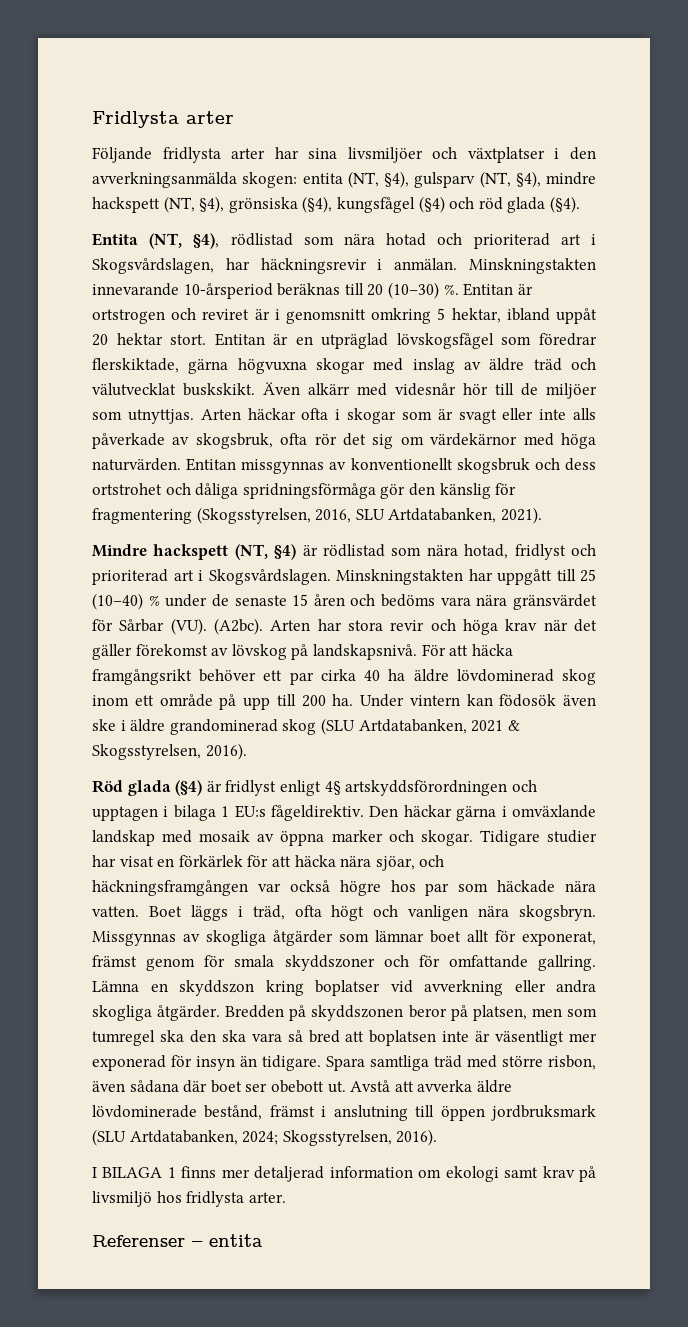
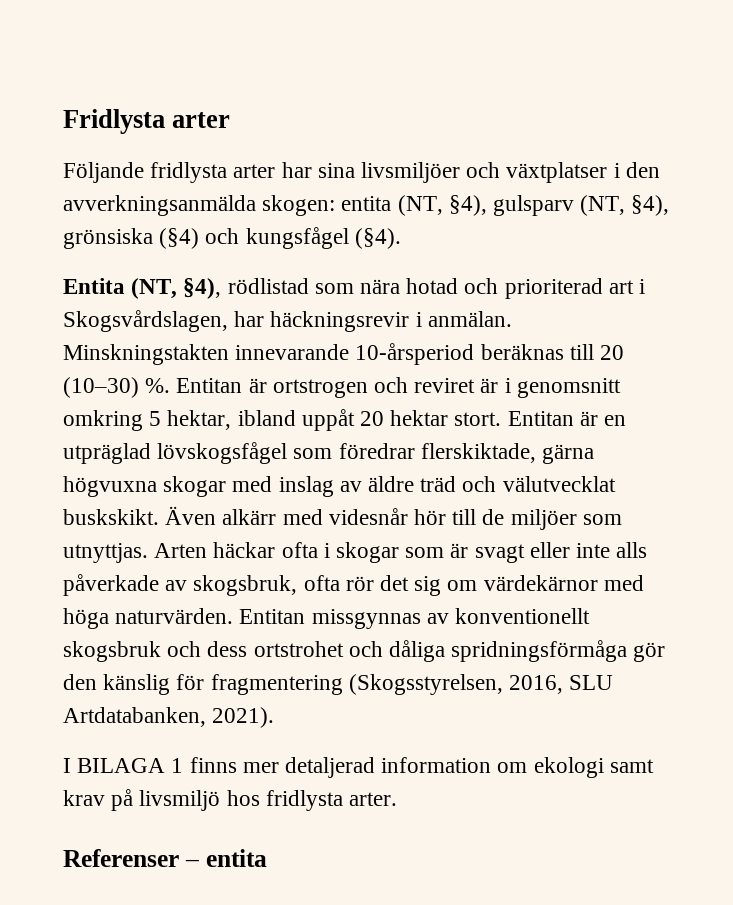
[546,172,596,185] [92,196,546,213] mindre hackspett (NT, §4), grönsiska (§4), kungsfågel (§4) och röd glada -> [63,227,349,249] grönsiska (§4) och kungsfågel
[92,544,596,560] [92,569,596,585] [92,593,597,610] [92,618,597,635] [92,644,513,660] [92,669,596,685] [92,694,596,710] [92,718,520,735] [92,743,247,760] [92,780,537,796] [92,805,596,821] [92,830,597,846] [92,855,445,871] [92,880,596,896] [92,905,596,921] [92,930,596,946] [92,955,596,971] [92,980,596,996] [92,1005,597,1021] [92,1030,597,1046] [92,1055,596,1071] [92,1080,512,1093] [92,1105,596,1121] [92,1129,438,1146] // Mindre hackspett (NT, §4) är rödlistad som nära hotad, fridlyst och prioriterad art i Skogsvårdslagen. Minskningstakten har uppgått till 25 (10–40) % under de senaste 15 åren och bedöms vara nära gränsvärdet för Sårbar (VU). (A2bc). Arten har stora revir och höga krav när det gäller förekomst av lövskog på landskapsnivå. För att häcka framgångsrikt behöver ett par cirka 40 ha äldre lövdominerad skog inom ett område på upp till 200 ha. Under vintern kan födosök även ske i äldre grandominerad skog (SLU Artdatabanken, 2021 & Skogsstyrelsen, 2016). // Röd glada (§4) är fridlyst enligt 4§ artskyddsförordningen och upptagen i bilaga 1 EU:s fågeldirektiv. Den häckar gärna i omväxlande landskap med mosaik av öppna marker och skogar. Tidigare studier har visat en förkärlek för att häcka nära sjöar, och häckningsframgången var också högre hos par som häckade nära vatten. Boet läggs i träd, ofta högt och vanligen nära skogsbryn. Missgynnas av skogliga åtgärder som lämnar boet allt för exponerat, främst genom för smala skyddszoner och för omfattande gallring. Lämna en skyddszon kring boplatser vid avverkning eller andra skogliga åtgärder. Bredden på skyddszonen beror på platsen, men som tumregel ska den ska vara så bred att boplatsen inte är väsentligt mer exponerad för insyn än tidigare. Spara samtliga träd med större risbon, även sådana där boet ser obebott ut. Avstå att avverka äldre lövdominerade bestånd, främst i anslutning till öppen jordbruksmark (SLU Artdatabanken, 2024; Skogsstyrelsen, 2016). -> (275, 717) none

